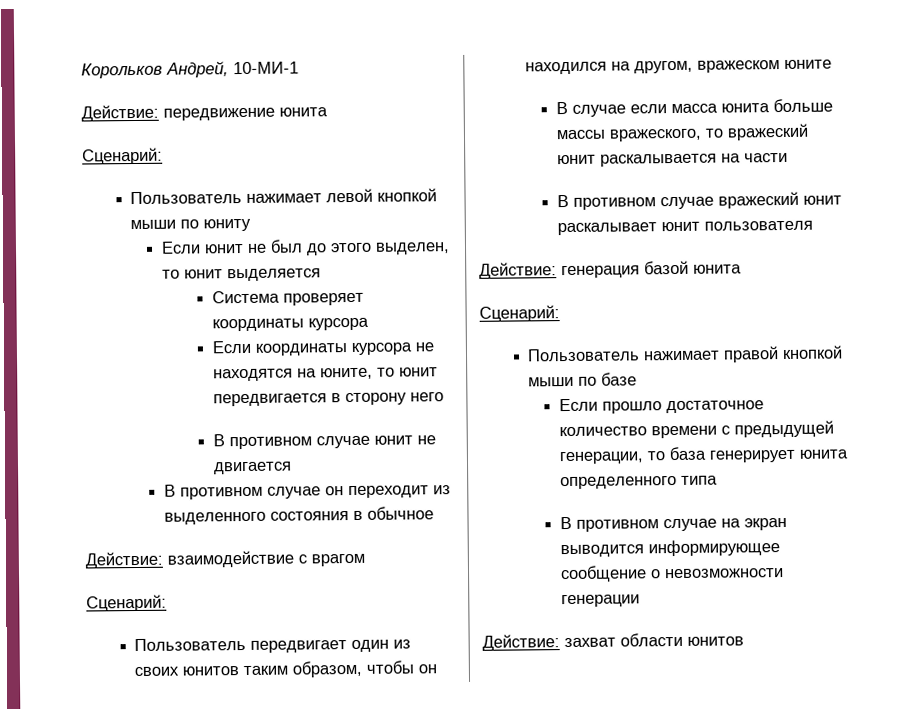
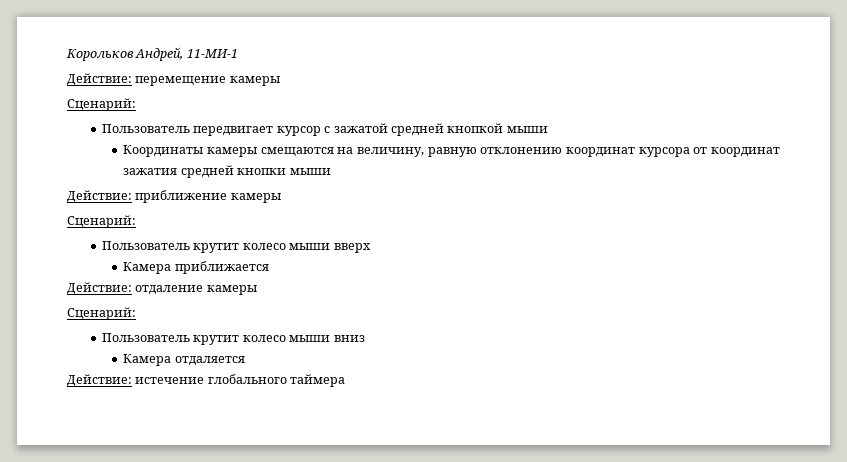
[233,61,299,75] [81,104,328,122] [82,147,163,165] [130,188,438,205] [130,218,252,232] [160,239,450,256] [161,268,321,282] [211,290,364,306] [211,317,369,332] [211,340,434,356] [212,367,438,382] [212,392,444,407] [212,434,436,450] [212,461,292,475] [163,484,451,500] [163,506,434,525] [85,550,365,569] [86,594,167,612] [134,637,412,653] [134,660,438,678] [525,59,833,75] [555,98,833,117] [555,123,809,142] [556,152,788,167] [556,191,842,210] [556,220,813,236] [479,260,742,279] [479,305,560,322] [527,345,844,363] [528,372,638,387] [558,398,764,414] [558,420,834,439] [558,446,848,465] [559,475,718,490] [559,516,787,532] [559,539,780,558] [559,565,784,583] [560,594,640,608] [482,632,744,651] 10-МИ-1 // Действие: передвижение юнита // Сценарий: // Пользователь нажимает левой кнопкой мыши по юниту // Если юнит не был до этого выделен, то юнит выделяется // Система проверяет координаты курсора // Если координаты курсора не находятся на юните, то юнит передвигается в сторону него // В противном случае юнит не двигается // В противном случае он переходит из выделенного состояния в обычное // Действие: взаимодействие с врагом // Сценарий: // Пользователь передвигает один из своих юнитов таким образом, чтобы он находился на другом, вражеском юните // В случае если масса юнита больше массы вражеского, то вражеский юнит раскалывается на части // В противном случае вражеский юнит раскалывает юнит пользователя // Действие: генерация базой юнита // Сценарий: // Пользователь нажимает правой кнопкой мыши по базе // Если прошло достаточное количество времени с предыдущей генерации, то база генерирует юнита определенного типа // В противном случае на экран выводится информирующее сообщение о невозможности генерации // Действие: захват области юнитов -> [186,49,238,58] [67,73,280,86] [67,98,136,111] [102,123,548,136] [123,145,780,157] [123,165,331,178] [67,190,281,203] [67,215,136,228] [102,241,371,253] [123,261,269,274] [67,282,257,295] [67,307,136,320] [102,333,365,345] [123,354,245,366] [67,374,346,387] 11-МИ-1 // Действие: перемещение камеры // Сценарий: // Пользователь передвигает курсор с зажатой средней кнопкой мыши // Координаты камеры смещаются на величину, равную отклонению координат курсора от координат зажатия средней кнопки мыши // Действие: приближение камеры // Сценарий: // Пользователь крутит колесо мыши вверх // Камера приближается // Действие: отдаление камеры // Сценарий: // Пользователь крутит колесо мыши вниз // Камера отдаляется // Действие: истечение глобального таймера

